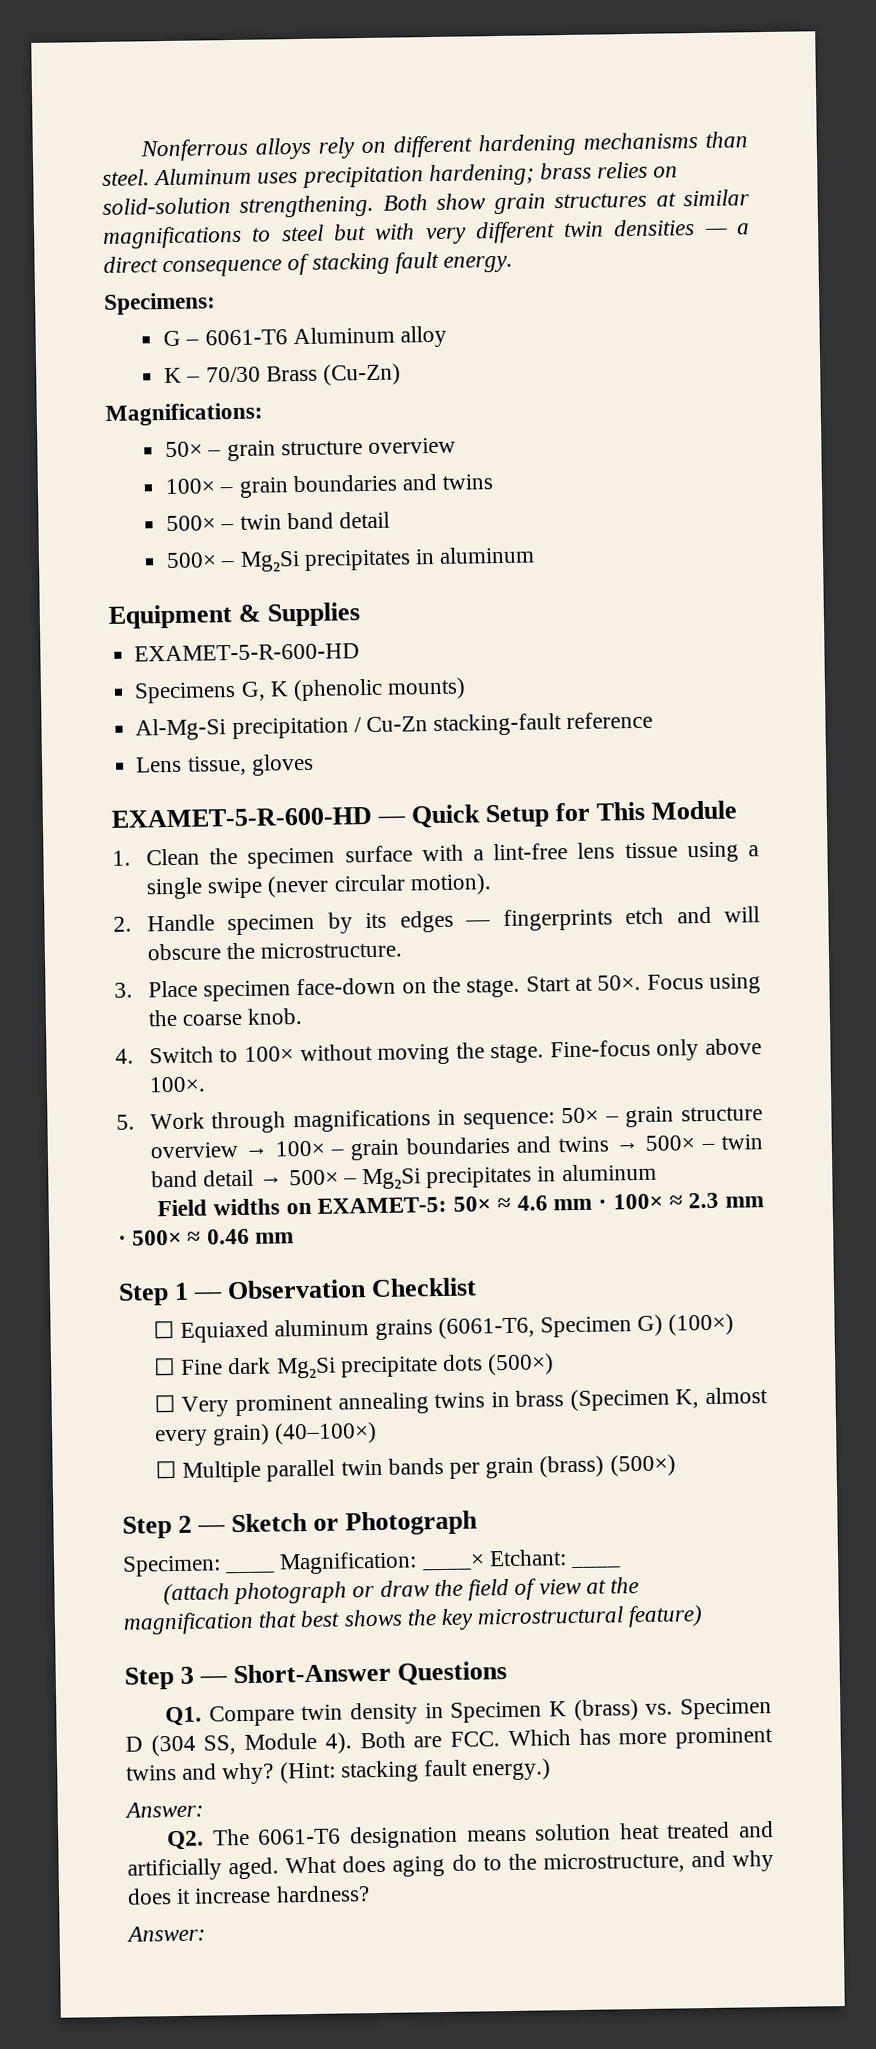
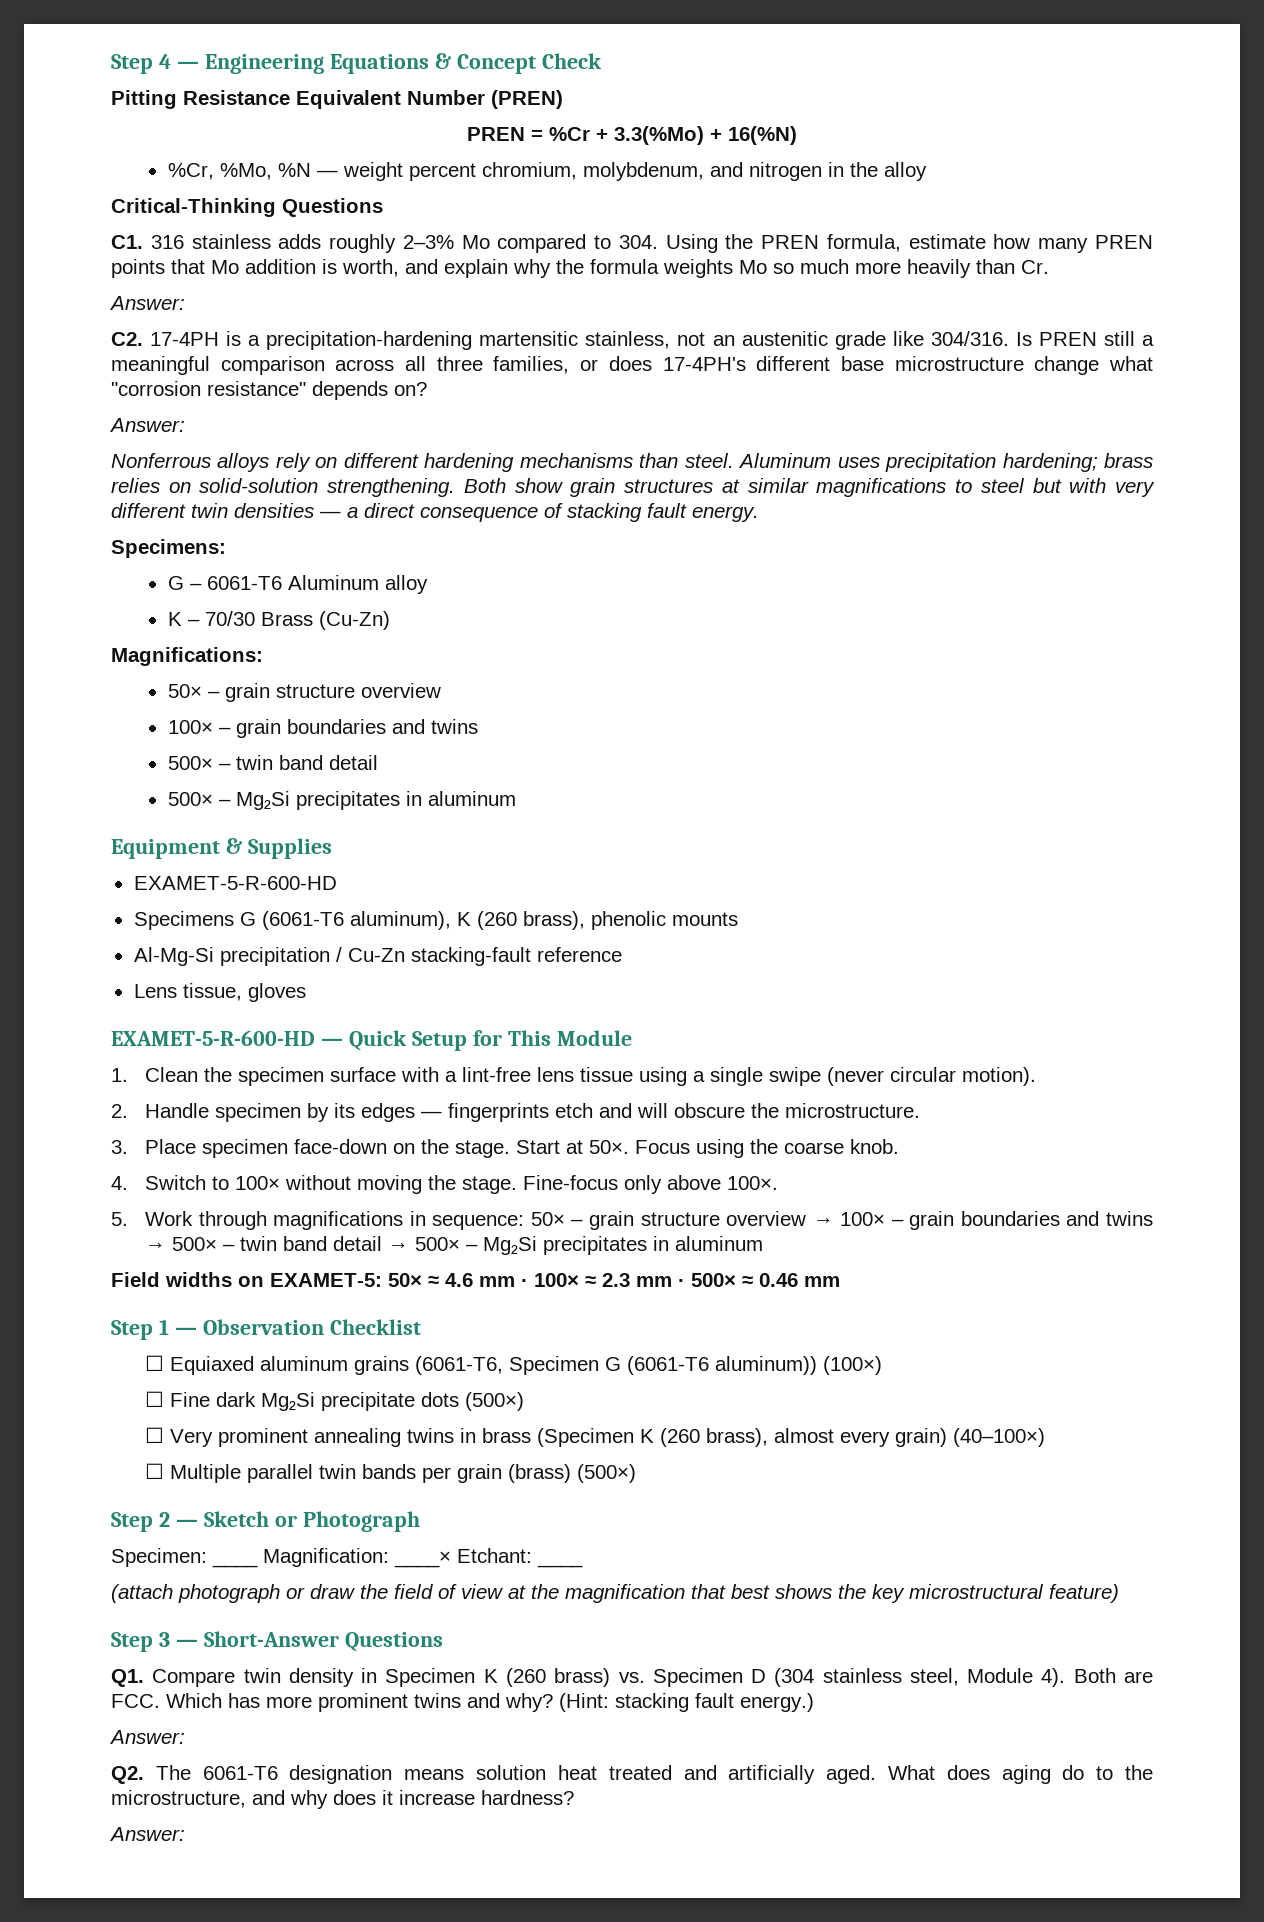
(140, 150) none -> [111,53,602,74] [111,90,563,109] [467,126,797,145] [167,162,927,181] [111,198,383,217] [111,234,1153,253] [111,259,1049,278] [109,296,185,310] [111,331,1154,350] [111,356,1154,375] [111,381,427,400] [109,418,185,432] Step 4 — Engineering Equations & Concept Check // Pitting Resistance Equivalent Number (PREN) // PREN = %Cr + 3.3(%Mo) + 16(%N) // %Cr, %Mo, %N — weight percent chromium, molybdenum, and nitrogen in the alloy // Critical-Thinking Questions // C1. 316 stainless adds roughly 2–3% Mo compared to 304. Using the PREN formula, estimate how many PREN points that Mo addition is worth, and explain why the formula weights Mo so much more heavily than Cr. // Answer: // C2. 17-4PH is a precipitation-hardening martensitic stainless, not an austenitic grade like 304/316. Is PREN still a meaningful comparison across all three families, or does 17-4PH's different base microstructure change what "corrosion resistance" depends on? // Answer: //
[240,677,467,702] G, K (phenolic mounts) -> [239,911,738,930] G (6061-T6 aluminum), K (260 brass), phenolic mounts
[637,1314,664,1337] G) -> [605,1356,818,1375] G (6061-T6 aluminum))
[675,1389,700,1409] K, -> [640,1428,769,1447] K (260 brass),
[573,1699,639,1722] (brass) -> [505,1668,611,1687] (260 brass)
[203,1735,237,1755] SS, -> [822,1668,959,1686] stainless steel,

